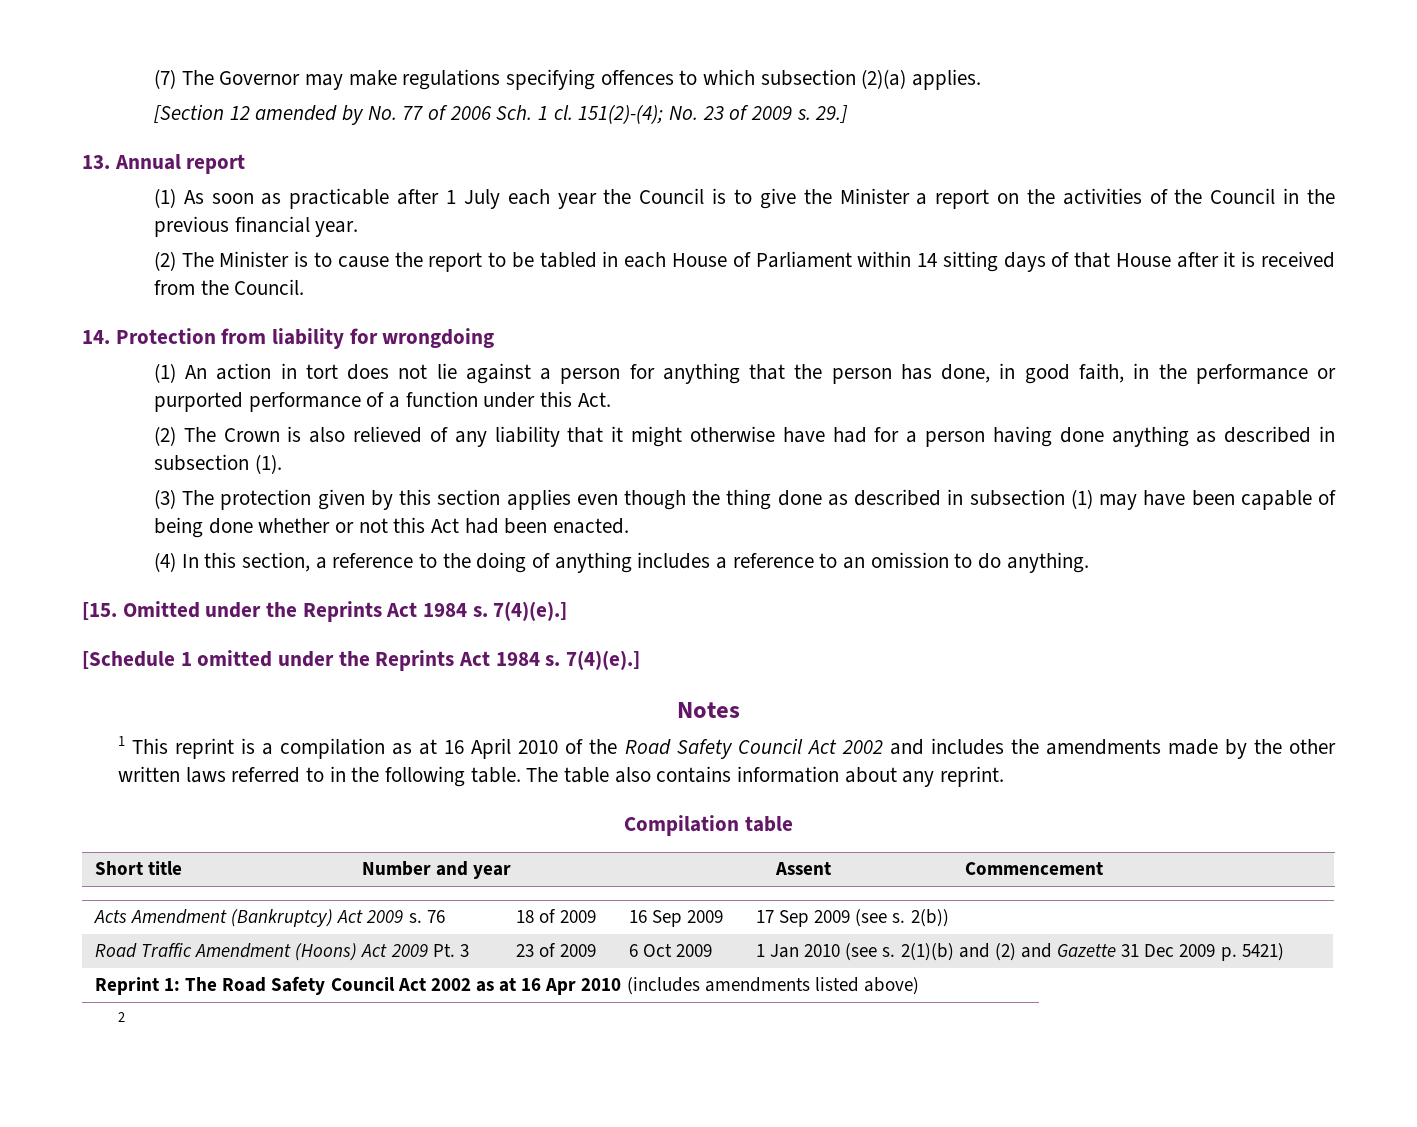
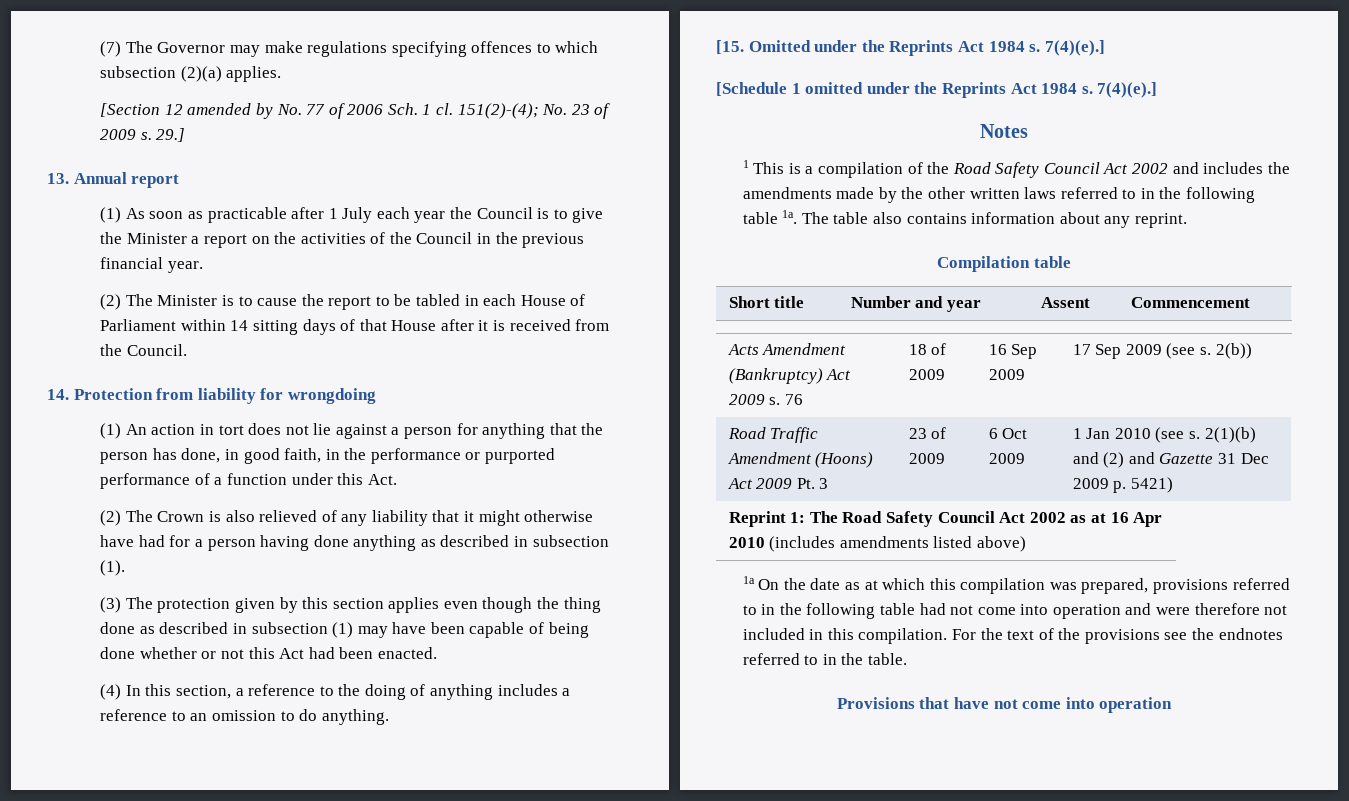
[175,738,235,759] reprint -> (785, 168) none
[392,738,559,759] as at 16 April 2010 -> (903, 170) none
[470,767,521,783] table. -> [742,210,798,224] table 1a.
[117,1012,125,1022] 2 -> [742,576,1290,594] [742,603,1288,619] [742,628,1283,644] [742,653,907,665] [836,697,1173,713] 1a On the date as at which this compilation was prepared, provisions referred to in the following table had not come into operation and were therefore not included in this compilation. For the text of the provisions see the endnotes referred to in the table. // Provisions that have not come into operation

